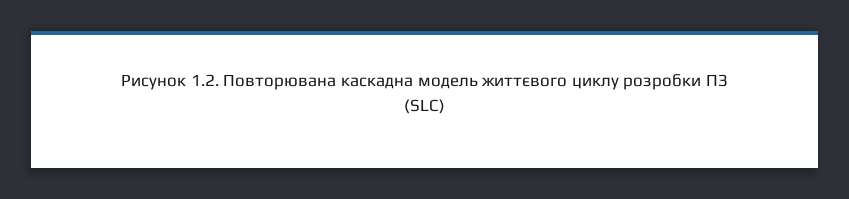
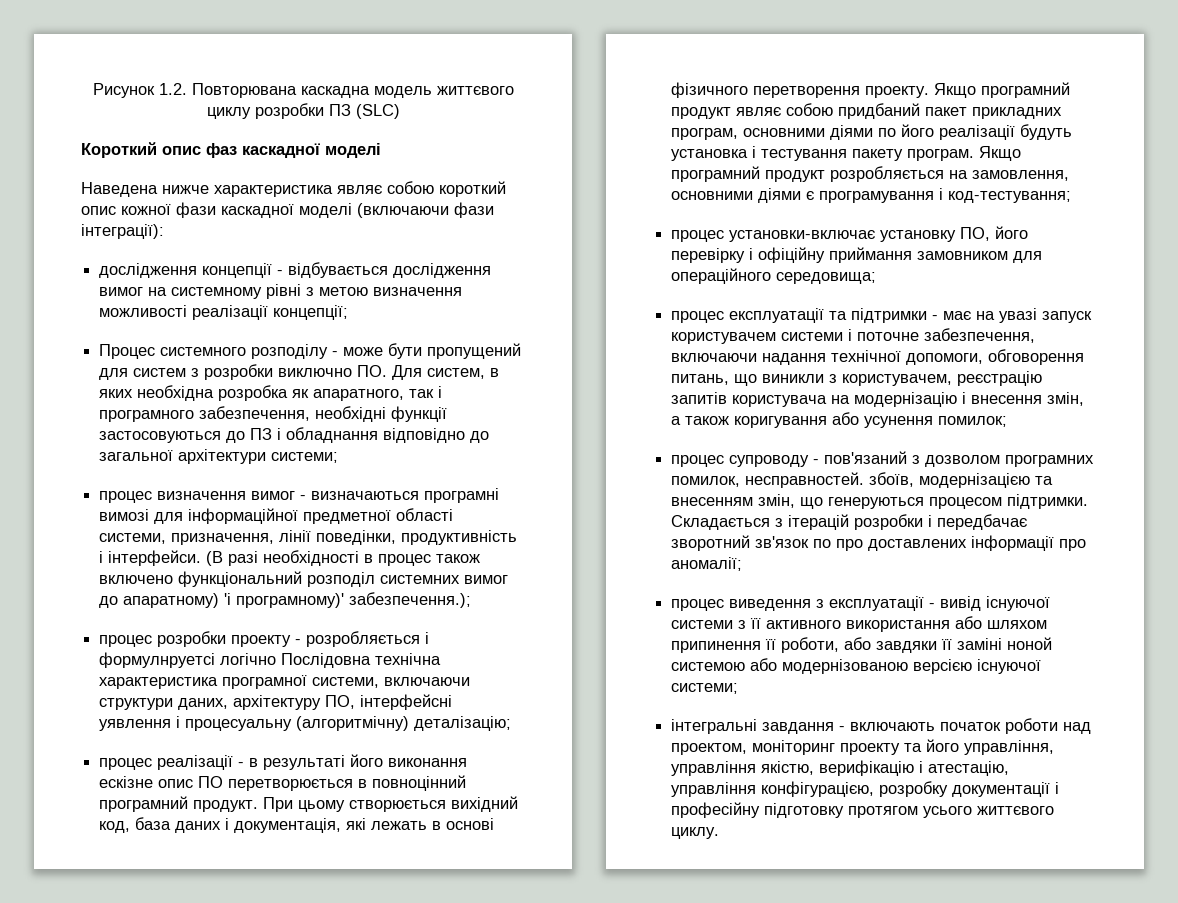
(445, 106) none -> [81,142,381,158] [81,181,506,197] [81,202,494,218] [81,224,164,239] [99,262,492,278] [99,284,463,299] [99,305,349,320] [99,343,522,359] [99,364,500,380] [99,385,443,401] [99,406,448,422] [99,427,490,443] [99,449,339,464] [99,488,500,503] [99,508,454,524] [99,530,518,545] [99,550,481,566] [99,571,509,587] [99,592,472,608] [99,631,430,647] [99,652,442,668] [99,675,471,689] [99,694,453,710] [99,716,512,731] [99,754,468,770] [99,775,467,791] [99,796,519,812] [99,817,495,833] [671,82,1071,98] [671,103,1063,119] [671,124,1073,140] [671,146,1022,161] [671,166,1070,182] [671,188,1072,203] [671,226,1029,242] [671,247,1043,263] [671,268,877,284] [671,308,1093,323] [671,328,1036,344] [671,349,1085,365] [671,371,1043,386] [671,392,1085,407] [671,412,1008,428] [671,451,1095,467] [671,472,1054,488] [671,494,1089,509] [671,514,1028,530] [671,535,1087,551] [671,557,743,571] [671,596,1051,611] [671,616,1048,632] [671,637,1053,653] [671,658,1042,674] [671,683,739,694] [671,718,1092,734] [671,739,1055,755] [671,760,1010,776] [671,781,1060,797] [671,802,1055,818] [671,827,720,839] // Короткий опис фаз каскадної моделі // Наведена нижче характеристика являє собою короткий опис кожної фази каскадної моделі (включаючи фази інтеграції): // дослідження концепції - відбувається дослідження вимог на системному рівні з метою визначення можливості реалізації концепції; // Процес системного розподілу - може бути пропущений для систем з розробки виключно ПО. Для систем, в яких необхідна розробка як апаратного, так і програмного забезпечення, необхідні функції застосовуються до ПЗ і обладнання відповідно до загальної архітектури системи; // процес визначення вимог - визначаються програмні вимозі для інформаційної предметної області системи, призначення, лінії поведінки, продуктивність і інтерфейси. (В разі необхідності в процес також включено функціональний розподіл системних вимог до апаратному) 'і програмному)' забезпечення.); // процес розробки проекту - розробляється і формулнруетсі логічно Послідовна технічна характеристика програмної системи, включаючи структури даних, архітектуру ПО, інтерфейсні уявлення і процесуальну (алгоритмічну) деталізацію; // процес реалізації - в результаті його виконання ескізне опис ПО перетворюється в повноцінний програмний продукт. При цьому створюється вихідний код, база даних і документація, які лежать в основі фізичного перетворення проекту. Якщо програмний продукт являє собою придбаний пакет прикладних програм, основними діями по його реалізації будуть установка і тестування пакету програм. Якщо програмний продукт розробляється на замовлення, основними діями є програмування і код-тестування; // процес установки-включає установку ПО, його перевірку і офіційну приймання замовником для операційного середовища; // процес експлуатації та підтримки - має на увазі запуск користувачем системи і поточне забезпечення, включаючи надання технічної допомоги, обговорення питань, що виникли з користувачем, реєстрацію запитів користувача на модернізацію і внесення змін, а також коригування або усунення помилок; // процес супроводу - пов'язаний з дозволом програмних помилок, несправностей. збоїв, модернізацією та внесенням змін, що генеруються процесом підтримки. Складається з ітерацій розробки і передбачає зворотний зв'язок по про доставлених інформації про аномалії; // процес виведення з експлуатації - вивід існуючої системи з її активного використання або шляхом припинення її роботи, або завдяки її заміні ноной системою або модернізованою версією існуючої системи; // інтегральні завдання - включають початок роботи над проектом, моніторинг проекту та його управління, управління якістю, верифікацію і атестацію, управління конфігурацією, розробку документації і професійну підготовку протягом усього життєвого циклу.

